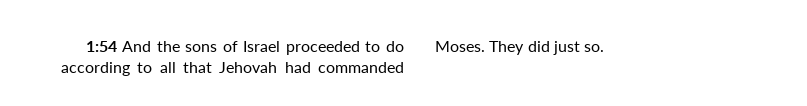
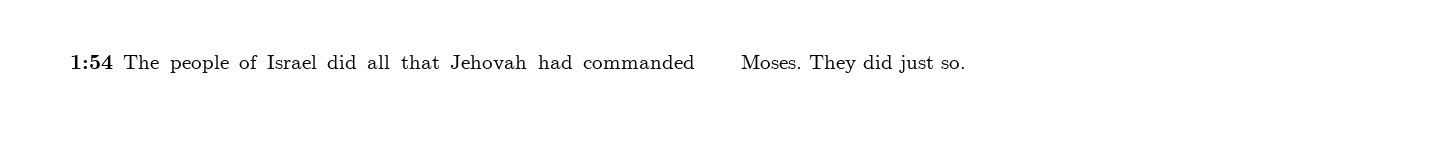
[122,41,404,55] [61,62,153,76] And the sons of Israel proceeded to do according to -> [123,55,357,73] The people of Israel did

